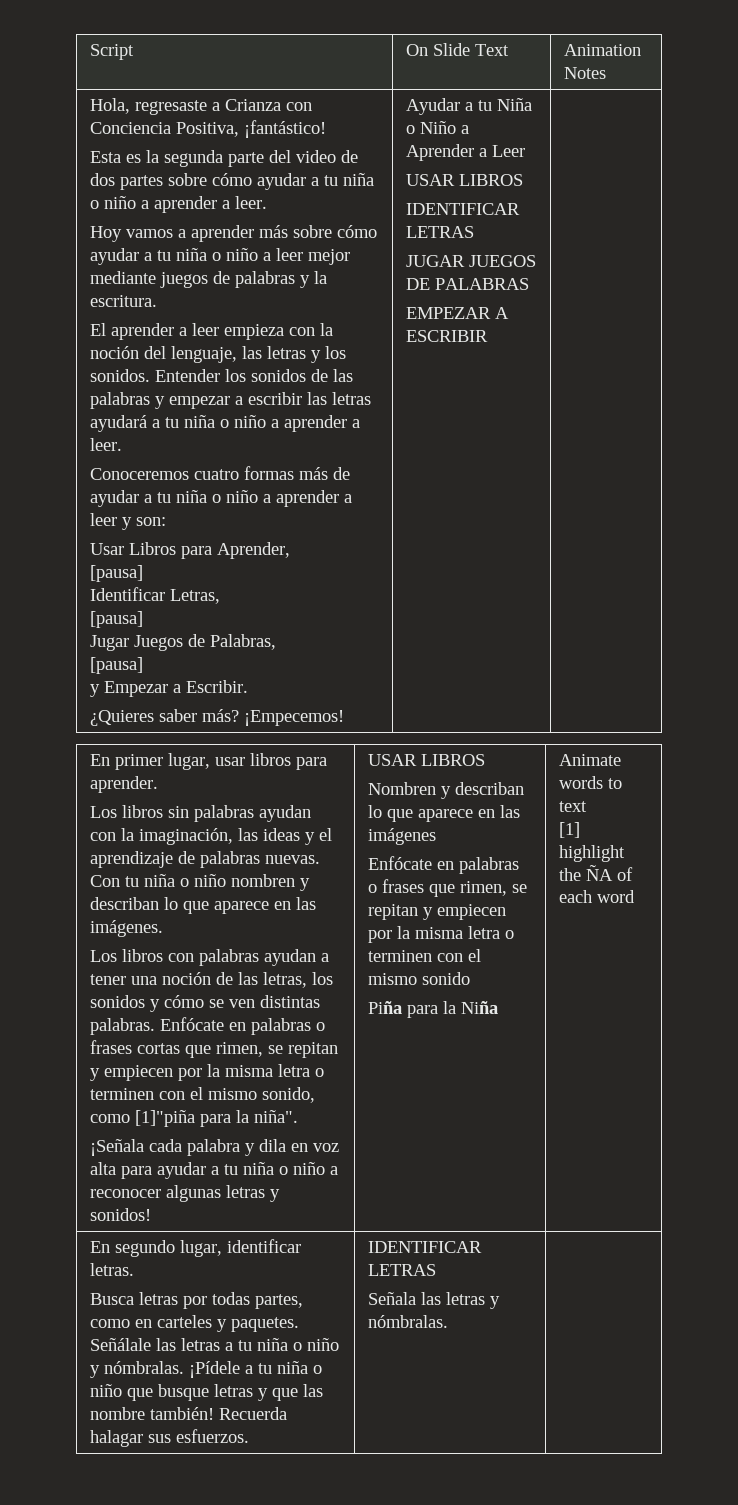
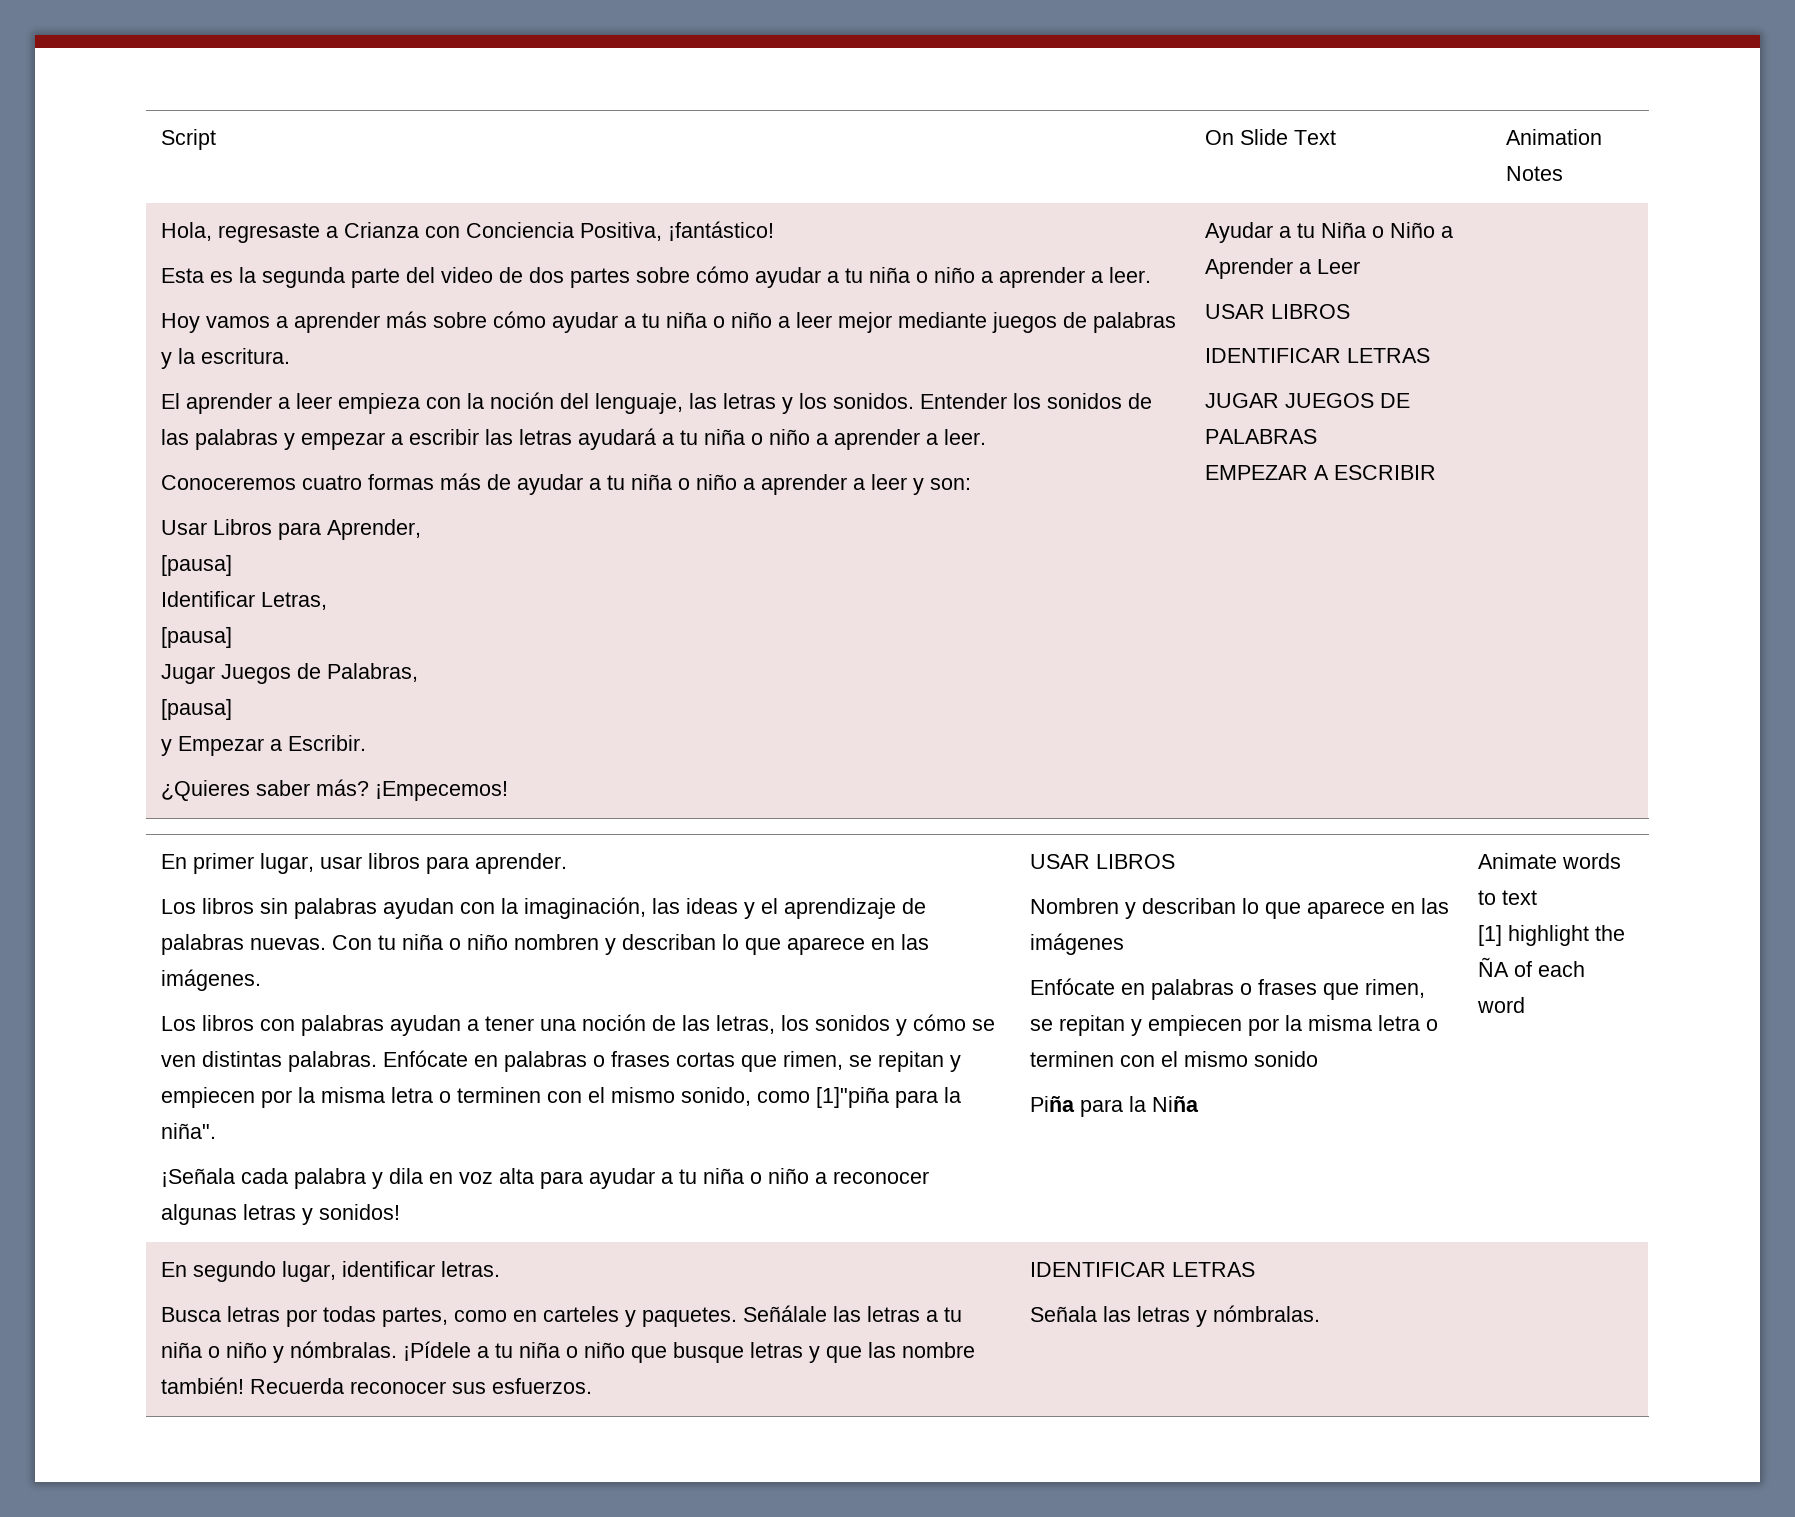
[90,1430,144,1447] halagar -> [349,1381,446,1394] reconocer

